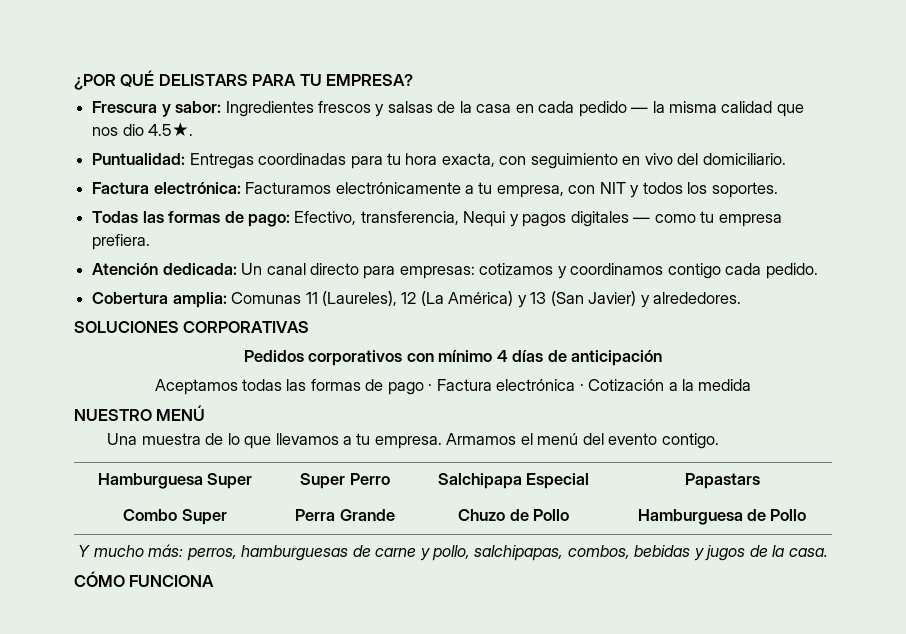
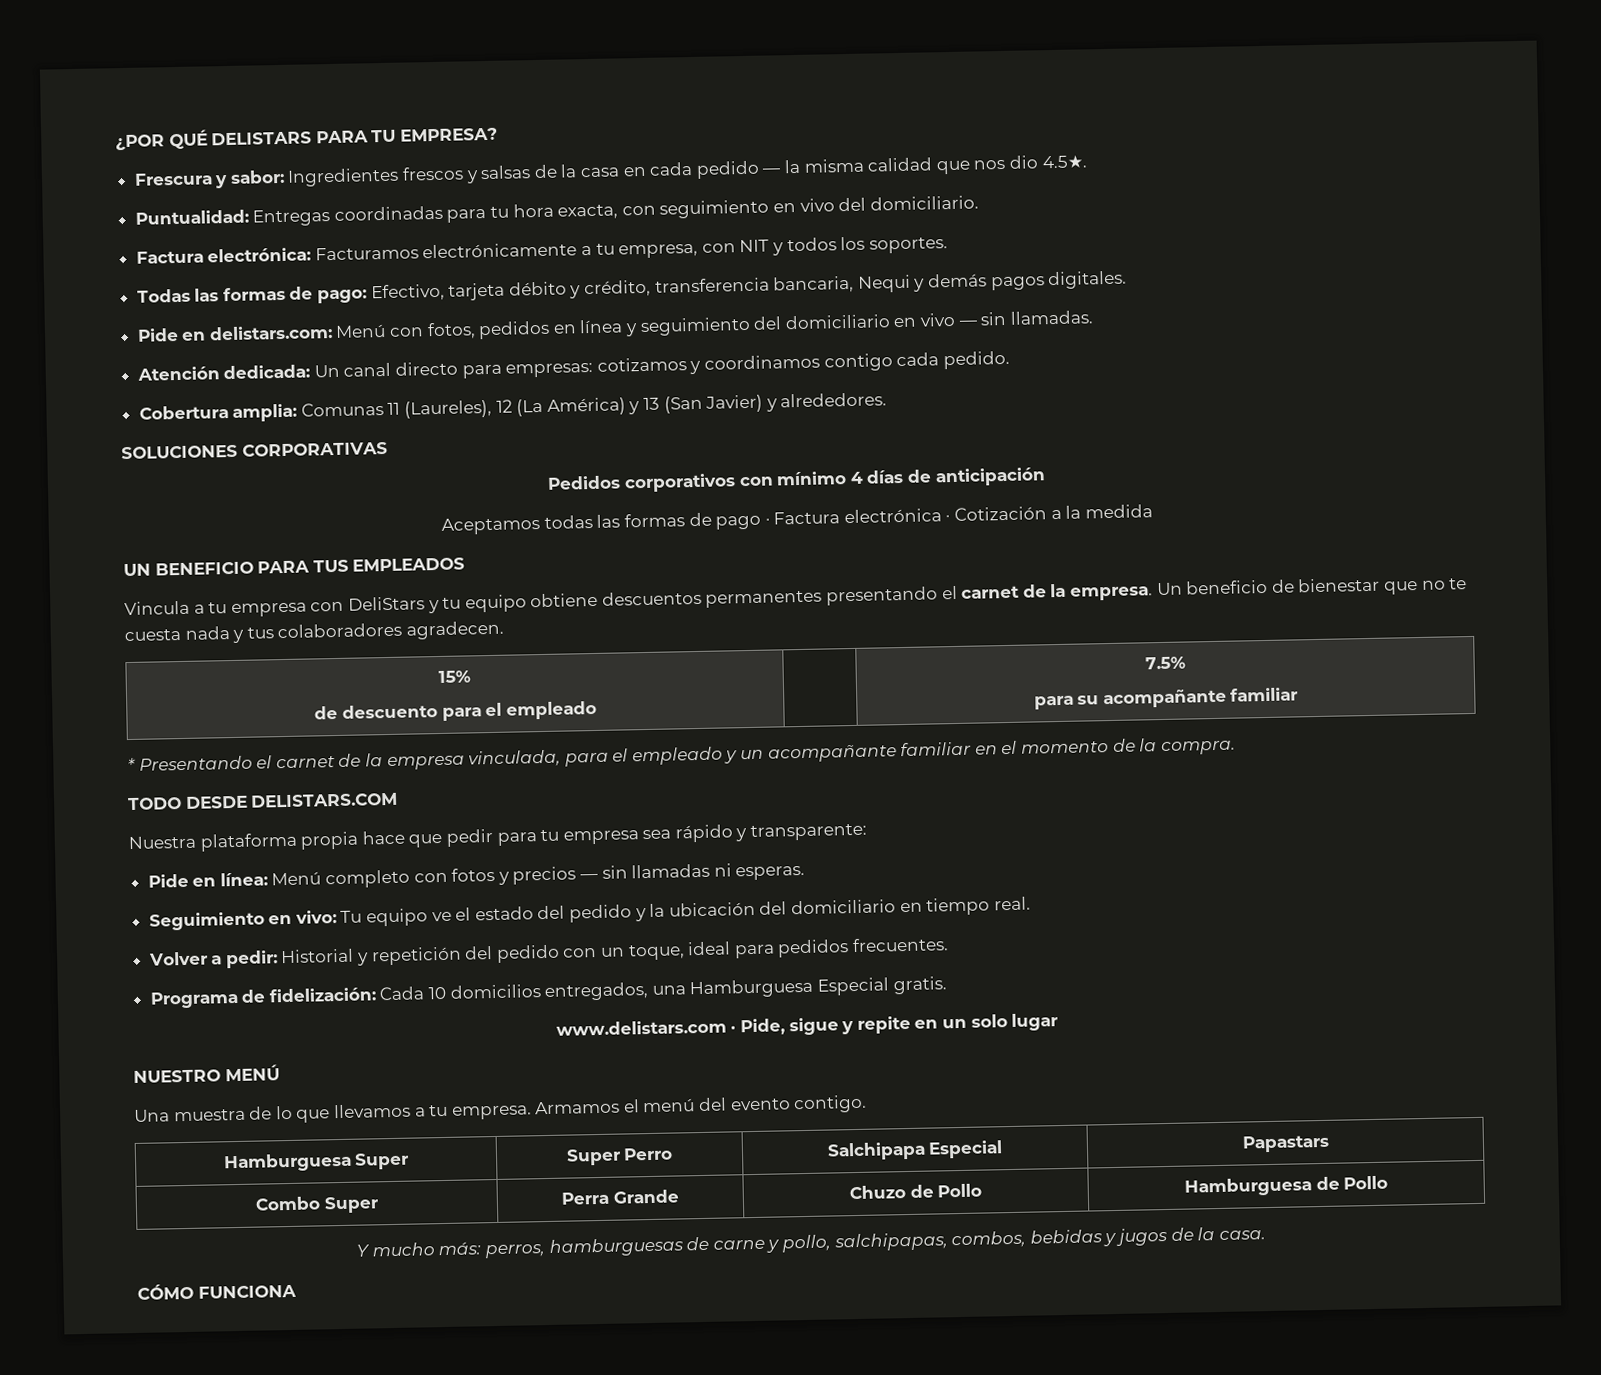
[360,211,782,227] [92,234,151,250] transferencia, Nequi y pagos digitales — como tu empresa prefiera. -> [448,270,1128,301] [136,310,1093,342] tarjeta débito y crédito, transferencia bancaria, Nequi y demás pagos digitales. // Pide en delistars.com: Menú con fotos, pedidos en línea y seguimiento del domiciliario en vivo — sin llamadas.
(752, 385) none -> [123,557,466,577] [124,577,1468,618] [124,620,504,643] [438,670,471,684] [314,700,597,721] [1144,656,1186,670] [1033,687,1299,710] [127,738,1236,772] [128,792,399,811] [128,823,868,852] [147,863,806,889] [148,896,1031,931] [148,937,949,969] [149,976,947,1009] [555,1013,1059,1036] // UN BENEFICIO PARA TUS EMPLEADOS // Vincula a tu empresa con DeliStars y tu equipo obtiene descuentos permanentes presentando el carnet de la empresa. Un beneficio de bienestar que no te cuesta nada y tus colaboradores agradecen. // 15% // de descuento para el empleado | | 7.5% // para su acompañante familiar // * Presentando el carnet de la empresa vinculada, para el empleado y un acompañante familiar en el momento de la compra. // TODO DESDE DELISTARS.COM // Nuestra plataforma propia hace que pedir para tu empresa sea rápido y transparente: // Pide en línea: Menú completo con fotos y precios — sin llamadas ni esperas. // Seguimiento en vivo: Tu equipo ve el estado del pedido y la ubicación del domiciliario en tiempo real. // Volver a pedir: Historial y repetición del pedido con un toque, ideal para pedidos frecuentes. // Programa de fidelización: Cada 10 domicilios entregados, una Hamburguesa Especial gratis. // www.delistars.com · Pide, sigue y repite en un solo lugar

